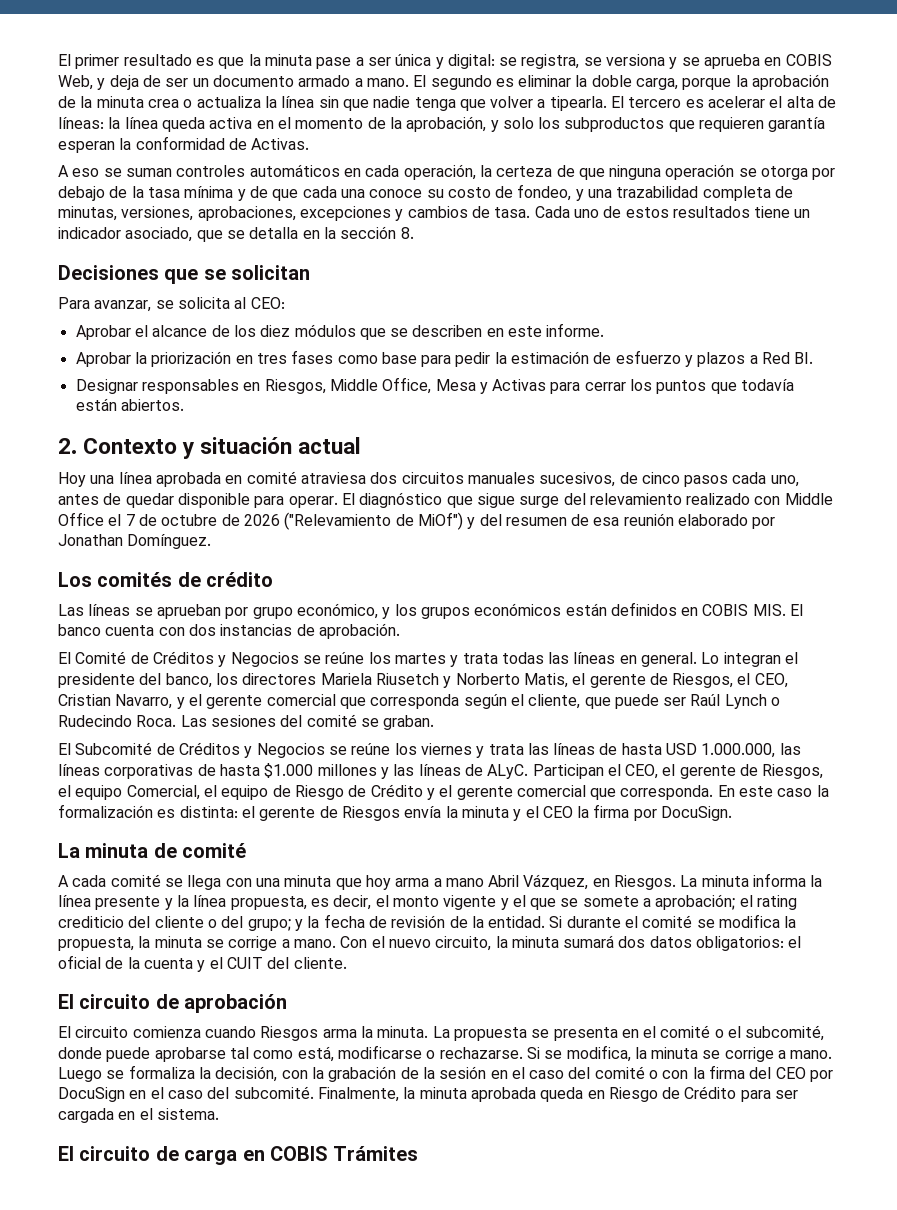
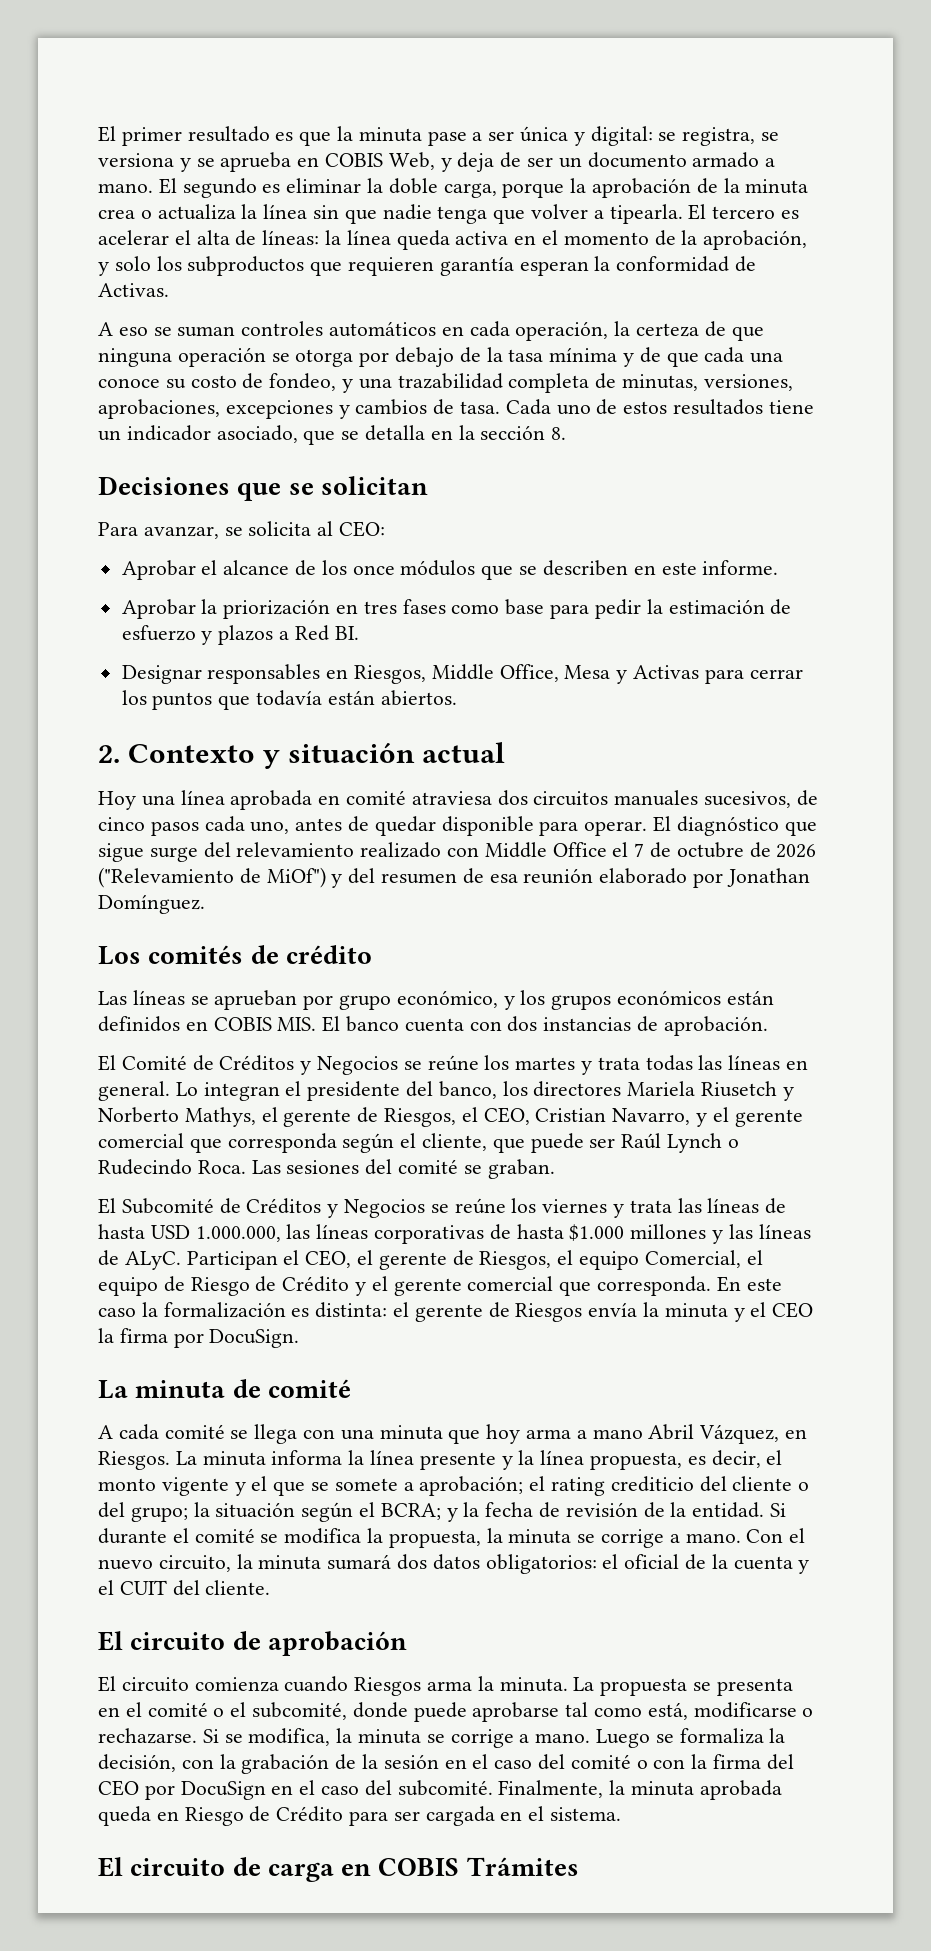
[260,325,291,337] diez -> [352,565,395,575] once
[523,673,568,688] Matis, -> [184,1107,256,1127] Mathys,
(291, 925) none -> [193,1502,441,1522] la situación según el BCRA;

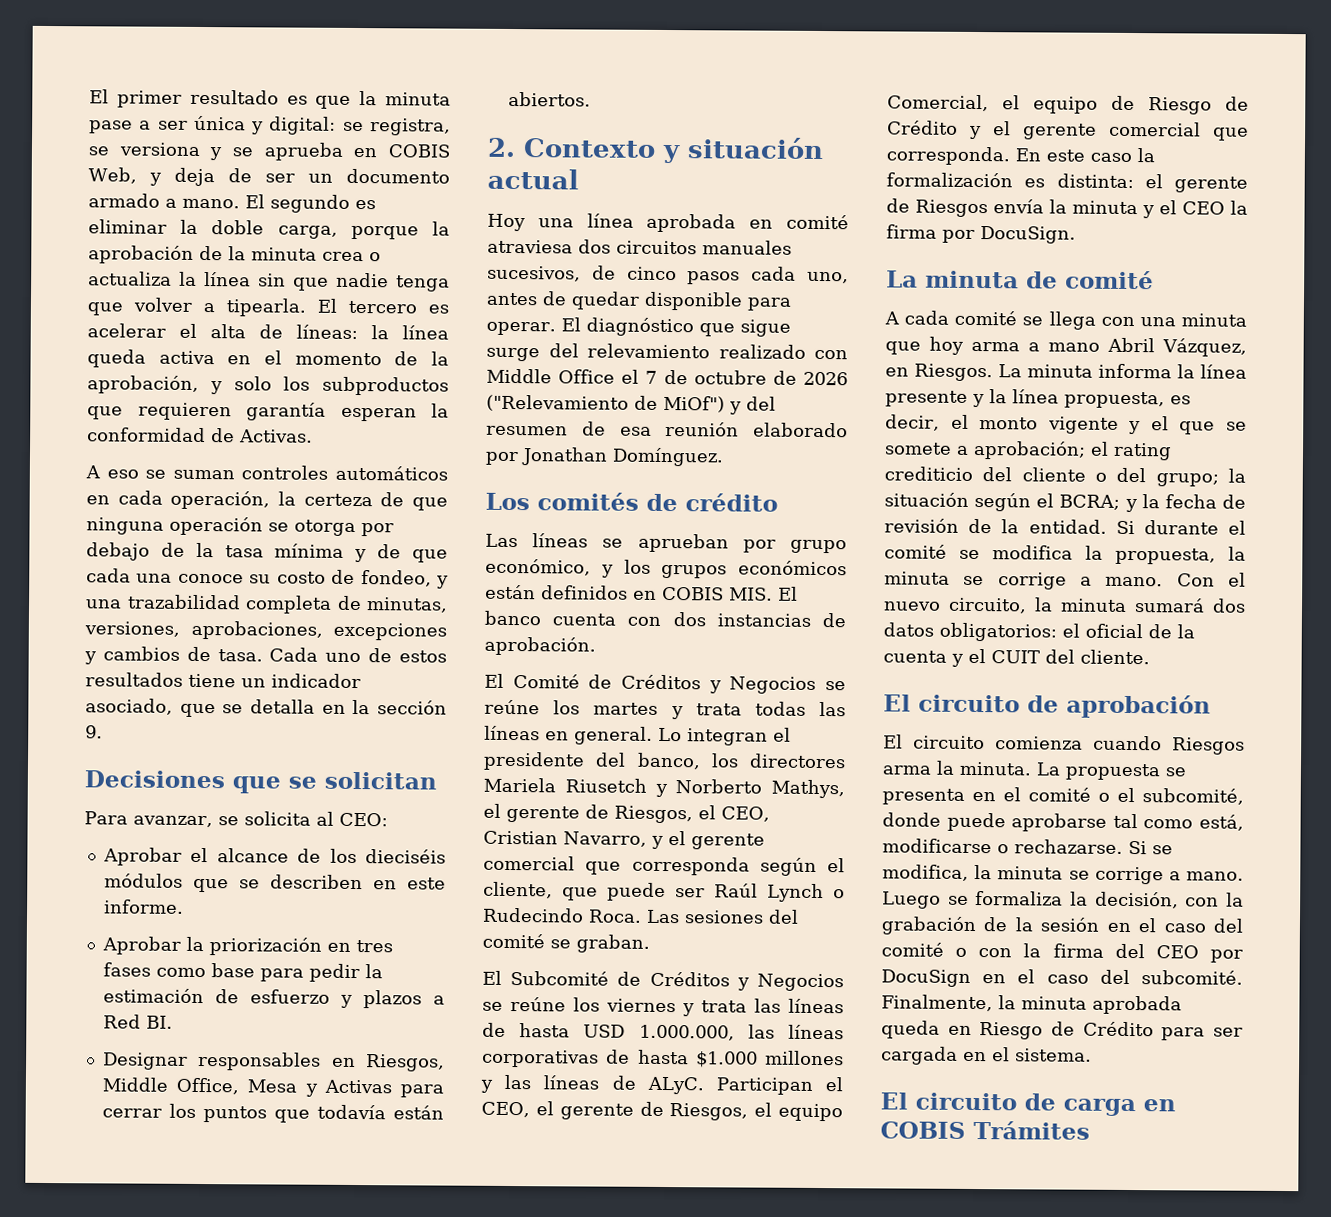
[551,427,567,440] 8. -> [85,725,103,739] 9.
[352,565,395,575] once -> [365,849,446,864] dieciséis

